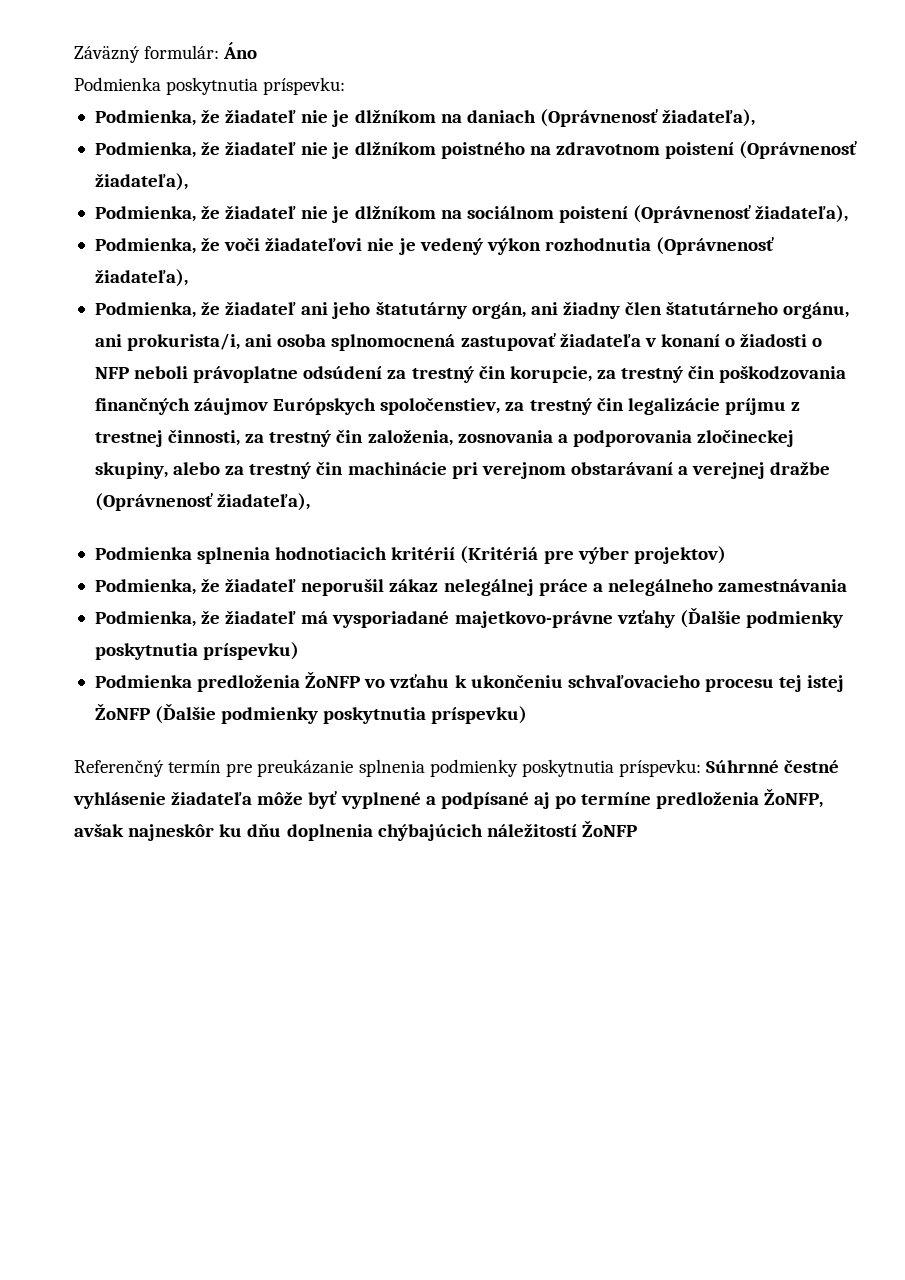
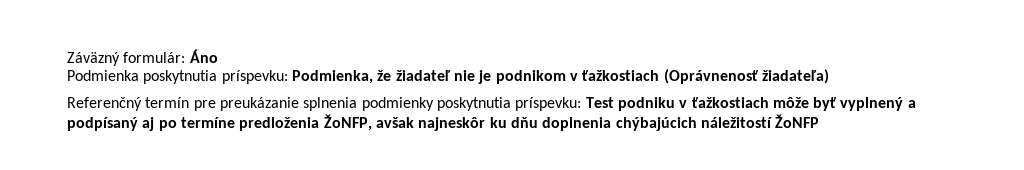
[94,109,756,127] [94,141,858,159] [94,173,188,191] [94,205,849,223] [94,237,775,255] [94,269,188,287] [94,301,850,319] [94,333,823,351] [94,365,847,383] [94,397,801,415] [94,429,795,447] [94,461,831,479] [94,493,311,511] [94,546,726,564] [94,578,848,596] [94,607,843,628] [94,642,300,660] [94,671,845,692] [94,703,528,724] // Podmienka, že žiadateľ nie je dlžníkom na daniach (Oprávnenosť žiadateľa), // Podmienka, že žiadateľ nie je dlžníkom poistného na zdravotnom poistení (Oprávnenosť žiadateľa), // Podmienka, že žiadateľ nie je dlžníkom na sociálnom poistení (Oprávnenosť žiadateľa), // Podmienka, že voči žiadateľovi nie je vedený výkon rozhodnutia (Oprávnenosť žiadateľa), // Podmienka, že žiadateľ ani jeho štatutárny orgán, ani žiadny člen štatutárneho orgánu, ani prokurista/i, ani osoba splnomocnená zastupovať žiadateľa v konaní o žiadosti o NFP neboli právoplatne odsúdení za trestný čin korupcie, za trestný čin poškodzovania finančných záujmov Európskych spoločenstiev, za trestný čin legalizácie príjmu z trestnej činnosti, za trestný čin založenia, zosnovania a podporovania zločineckej skupiny, alebo za trestný čin machinácie pri verejnom obstarávaní a verejnej dražbe (Oprávnenosť žiadateľa), // Podmienka splnenia hodnotiacich kritérií (Kritériá pre výber projektov) // Podmienka, že žiadateľ neporušil zákaz nelegálnej práce a nelegálneho zamestnávania // Podmienka, že žiadateľ má vysporiadané majetkovo-právne vzťahy (Ďalšie podmienky poskytnutia príspevku) // Podmienka predloženia ŽoNFP vo vzťahu k ukončeniu schvaľovacieho procesu tej istej ŽoNFP (Ďalšie podmienky poskytnutia príspevku) -> [291,69,829,84] Podmienka, že žiadateľ nie je podnikom v ťažkostiach (Oprávnenosť žiadateľa)
[706,759,840,773] [73,791,529,809] Súhrnné čestné vyhlásenie žiadateľa môže byť vyplnené a podpísané -> [585,97,916,111] [67,117,138,131] Test podniku v ťažkostiach môže byť vyplnený a podpísaný

